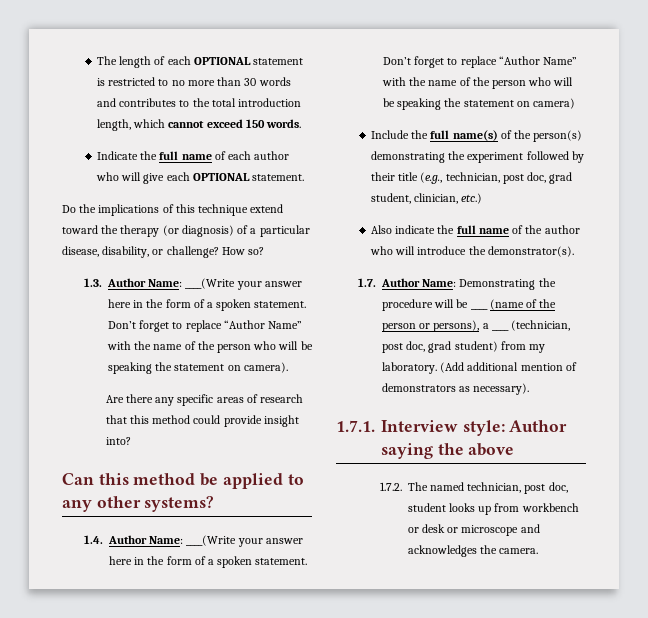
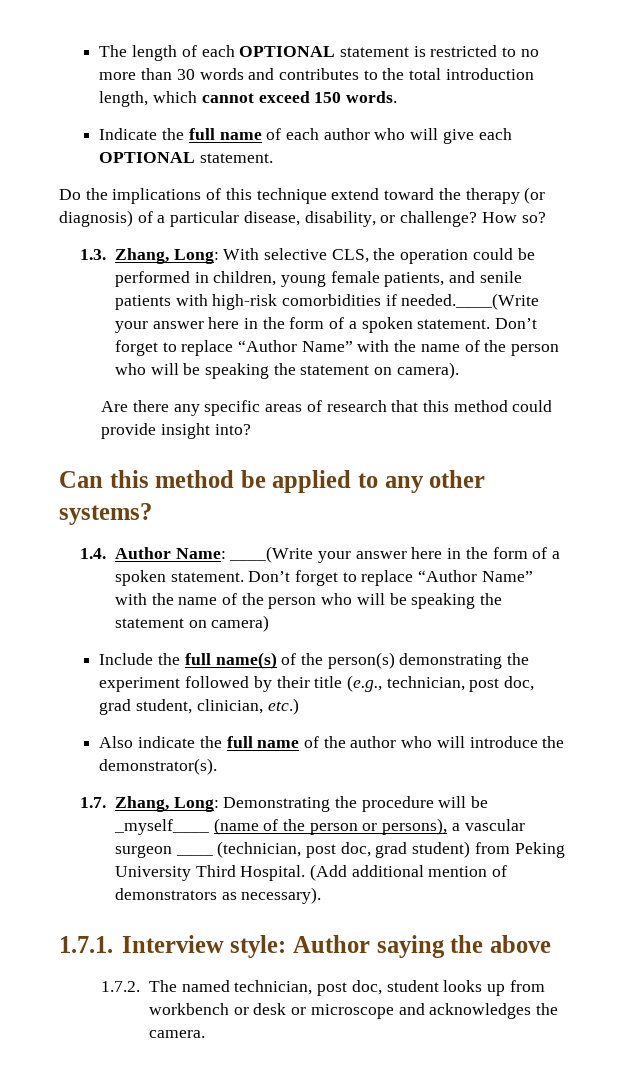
[106,278,236,289] Author Name: ____(Write -> [114,248,535,264] [114,271,522,287] [114,293,540,310] Zhang, Long: With selective CLS, the operation could be performed in children, young female patients, and senile patients with high-risk comorbidities if needed.____(Write
[380,278,457,287] Author Name: -> [114,796,219,812] Zhang, Long:
[470,308,488,310] ____ -> [113,819,209,835] _myself____
(489, 326) none -> [464,819,525,831] [114,845,172,858] vascular surgeon
[528,344,545,353] [381,362,437,374] my laboratory. -> [514,842,565,858] [114,865,306,881] Peking University Third Hospital.

